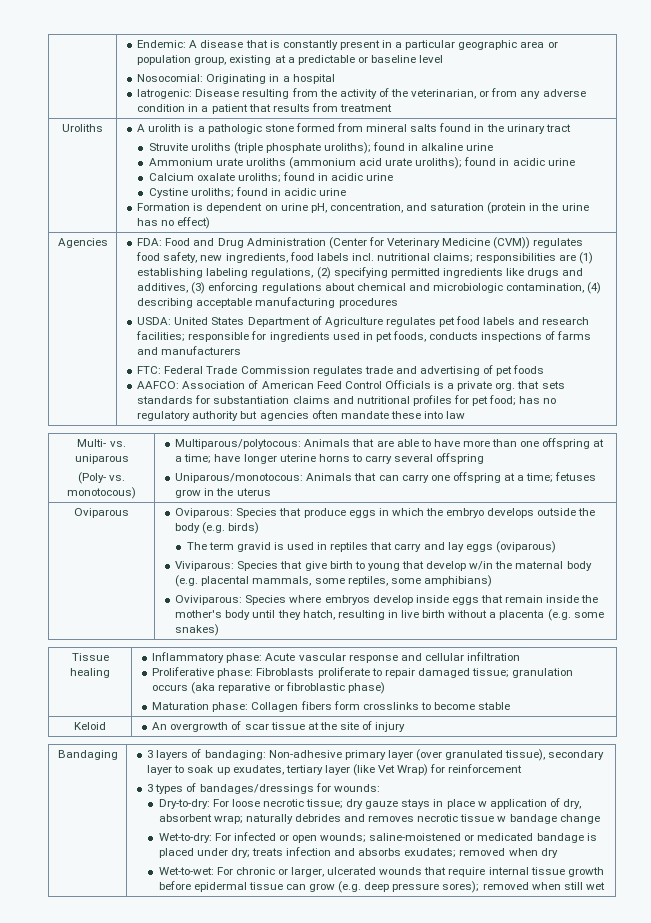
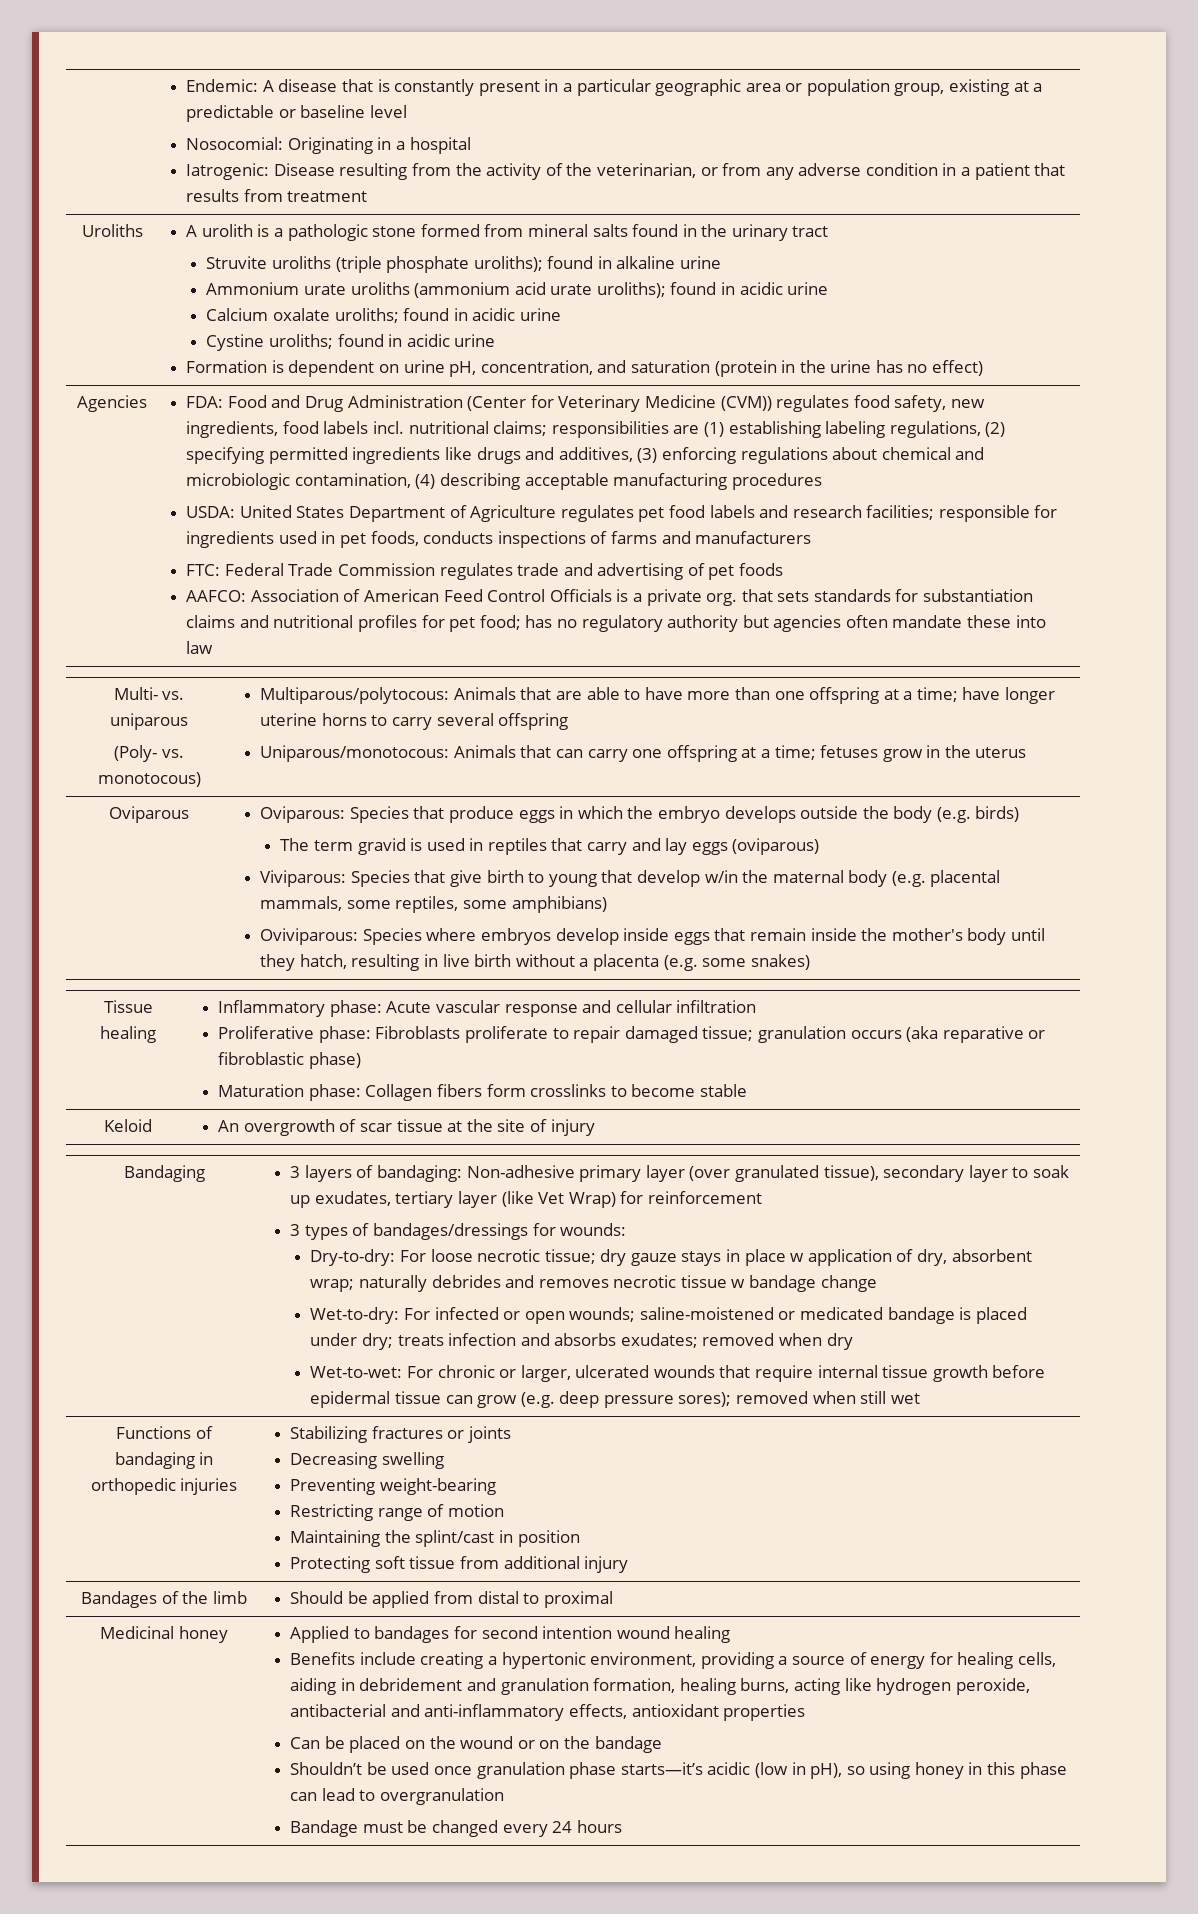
(605, 886) none -> [116,1426,213,1439] [114,1452,214,1469] [90,1478,238,1495] [290,1426,511,1443] [290,1452,444,1469] [290,1478,496,1495] [290,1504,504,1521] [290,1530,580,1547] [290,1556,629,1573] [81,1591,247,1608] [290,1591,613,1608] [100,1626,228,1643] [290,1626,731,1643] [290,1652,1056,1669] [290,1678,1030,1695] [290,1704,806,1721] [290,1736,662,1753] [290,1762,1067,1779] [290,1788,504,1805] [290,1820,622,1837] // Functions of bandaging in orthopedic injuries | Stabilizing fractures or joints // Decreasing swelling // Preventing weight-bearing // Restricting range of motion // Maintaining the splint/cast in position // Protecting soft tissue from additional injury // Bandages of the limb | Should be applied from distal to proximal // Medicinal honey | Applied to bandages for second intention wound healing // Benefits include creating a hypertonic environment, providing a source of energy for healing cells, aiding in debridement and granulation formation, healing burns, acting like hydrogen peroxide, antibacterial and anti-inflammatory effects, antioxidant properties // Can be placed on the wound or on the bandage // Shouldn’t be used once granulation phase starts—it’s acidic (low in pH), so using honey in this phase can lead to overgranulation // Bandage must be changed every 24 hours

